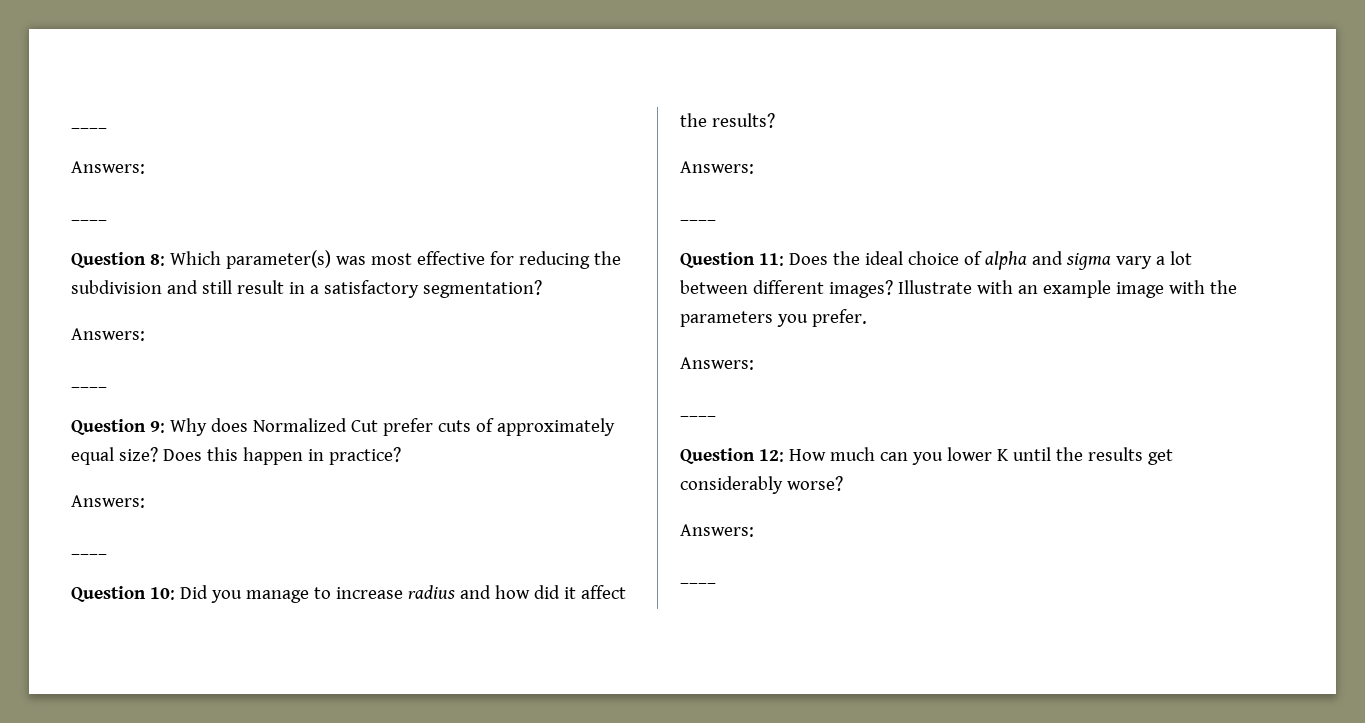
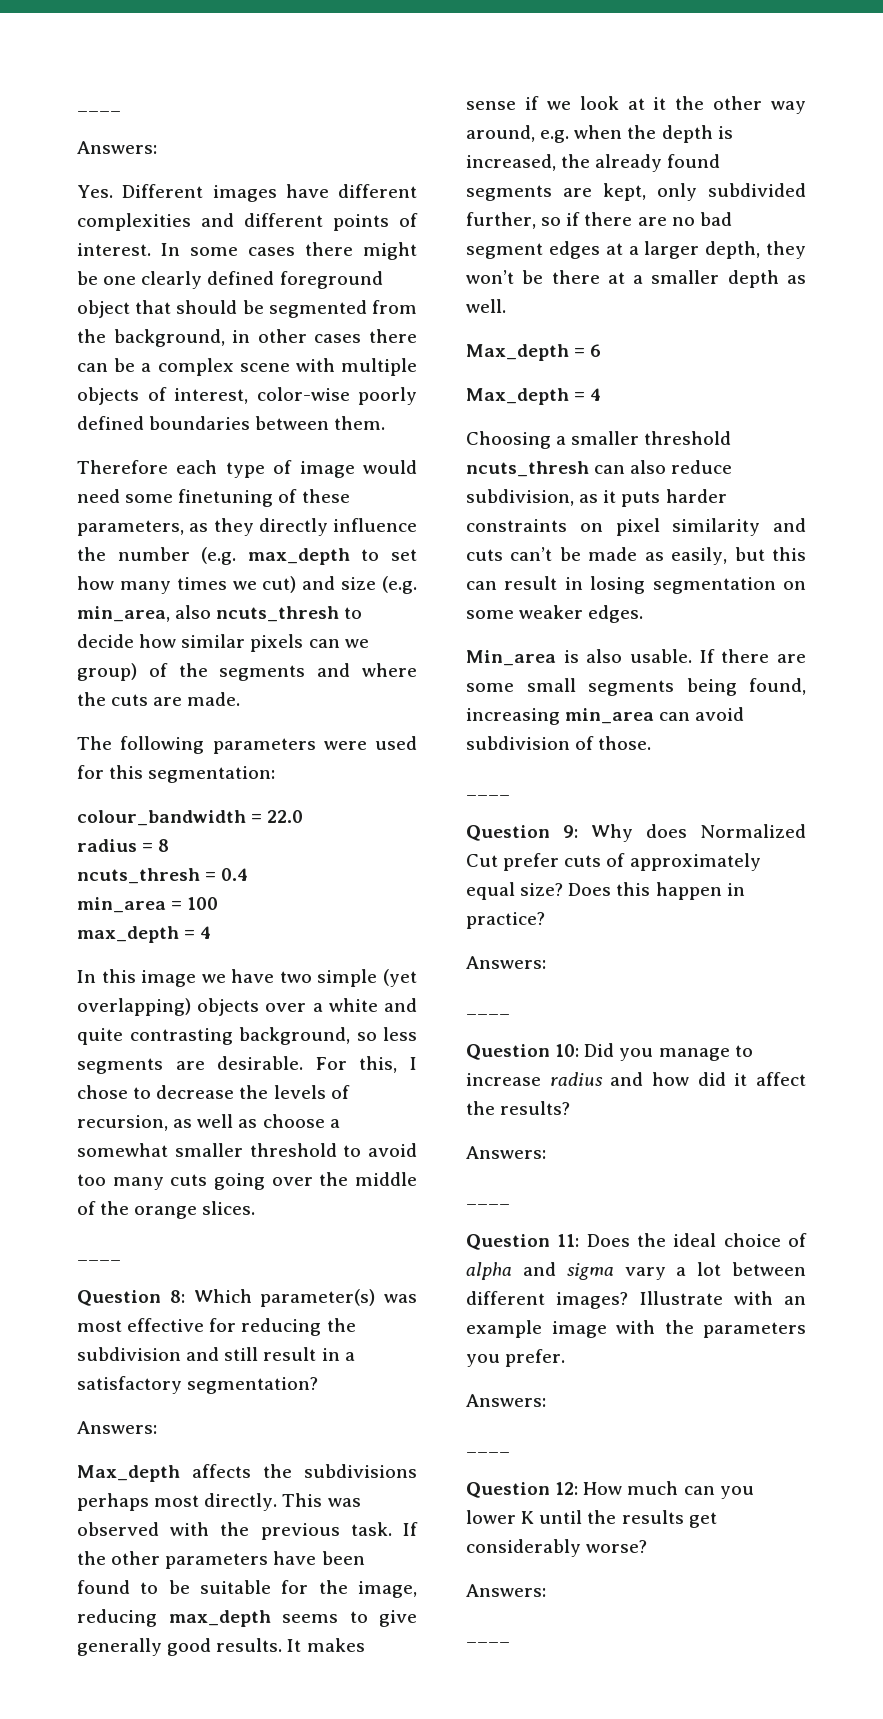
(145, 167) none -> [77,184,417,202] [77,213,418,231] [77,242,417,260] [77,271,383,289] [77,300,418,318] [77,329,417,347] [77,358,418,376] [77,387,417,405] [77,416,386,430] [77,460,417,478] [77,489,350,507] [77,518,417,536] [77,547,418,565] [77,576,417,594] [77,605,363,622] [77,634,369,652] [77,663,418,681] [77,692,241,706] [77,736,417,754] [77,765,276,783] [77,810,304,826] [77,839,170,852] [77,868,249,884] [77,897,219,913] [77,926,212,943] [77,969,417,987] [77,998,418,1016] [77,1027,417,1045] [77,1056,418,1074] [77,1085,350,1099] [77,1114,340,1131] [77,1143,417,1157] [77,1172,417,1190] [77,1201,256,1219] // Yes. Different images have different complexities and different points of interest. In some cases there might be one clearly defined foreground object that should be segmented from the background, in other cases there can be a complex scene with multiple objects of interest, color-wise poorly defined boundaries between them. // Therefore each type of image would need some finetuning of these parameters, as they directly influence the number (e.g. max_depth to set how many times we cut) and size (e.g. min_area, also ncuts_thresh to decide how similar pixels can we group) of the segments and where the cuts are made. // The following parameters were used for this segmentation: // colour_bandwidth = 22.0 // radius = 8 // ncuts_thresh = 0.4 // min_area = 100 // max_depth = 4 // In this image we have two simple (yet overlapping) objects over a white and quite contrasting background, so less segments are desirable. For this, I chose to decrease the levels of recursion, as well as choose a somewhat smaller threshold to avoid too many cuts going over the middle of the orange slices.
(145, 334) none -> [77,1464,417,1482] [77,1493,361,1511] [77,1522,418,1540] [77,1551,365,1569] [77,1580,418,1598] [77,1609,417,1627] [77,1638,365,1656] [466,96,806,114] [466,125,733,143] [466,154,721,172] [466,183,806,201] [466,212,732,229] [466,241,806,259] [466,270,806,288] [466,299,506,313] [466,344,602,361] [466,388,602,405] [466,431,732,449] [466,460,733,477] [466,489,727,507] [466,518,806,536] [466,547,806,565] [466,576,806,594] [466,605,644,623] [466,649,806,666] [466,678,806,696] [466,707,745,725] [466,736,652,750] // Max_depth affects the subdivisions perhaps most directly. This was observed with the previous task. If the other parameters have been found to be suitable for the image, reducing max_depth seems to give generally good results. It makes sense if we look at it the other way around, e.g. when the depth is increased, the already found segments are kept, only subdivided further, so if there are no bad segment edges at a larger depth, they won’t be there at a smaller depth as well. // Max_depth = 6 // Max_depth = 4 // Choosing a smaller threshold ncuts_thresh can also reduce subdivision, as it puts harder constraints on pixel similarity and cuts can’t be made as easily, but this can result in losing segmentation on some weaker edges. // Min_area is also usable. If there are some small segments being found, increasing min_area can avoid subdivision of those.

